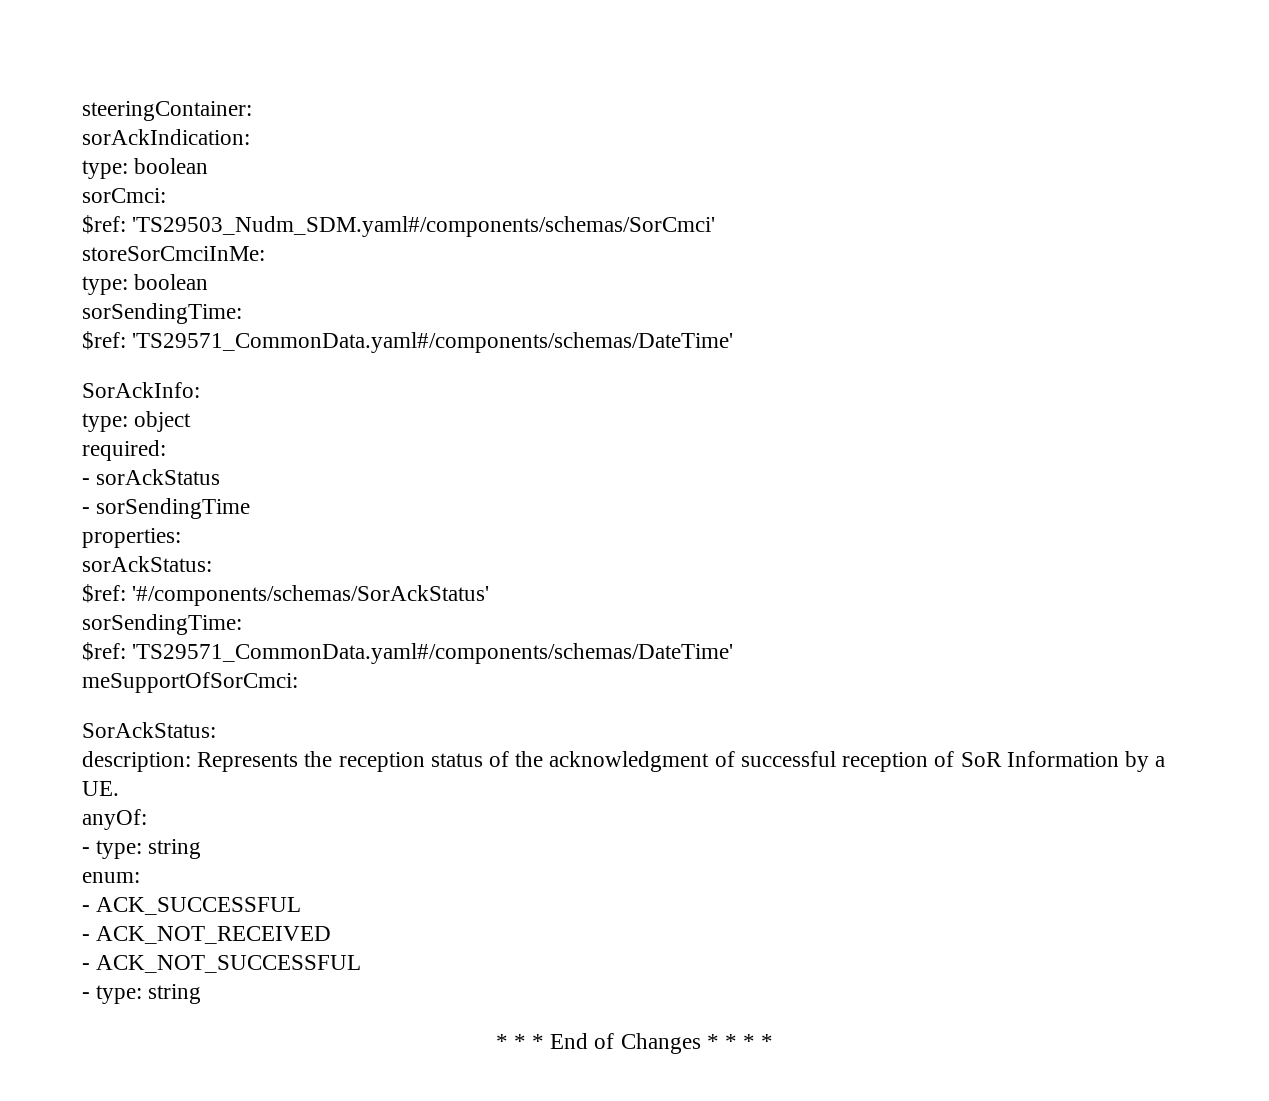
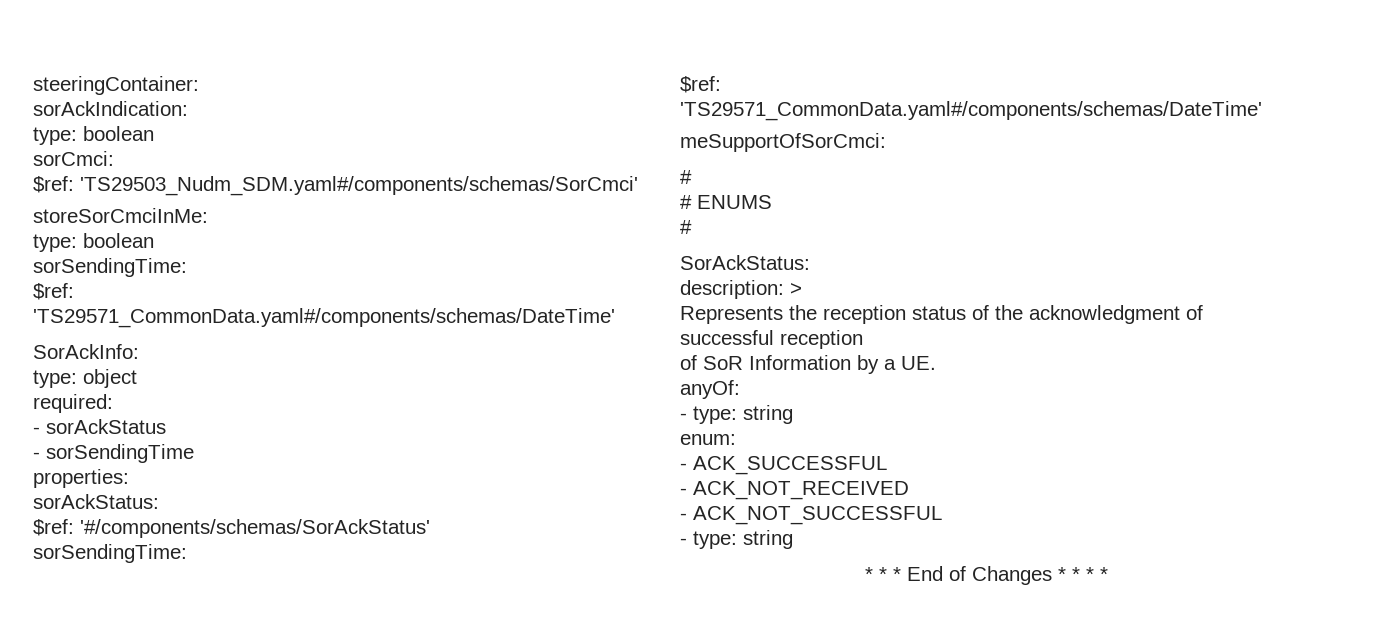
(298, 682) none -> [680,170,692,184] [680,195,772,209] [680,220,692,234] // # // # ENUMS // #
(191, 761) none -> [790,283,802,295] > //
(929, 762) none -> (863, 339) //

